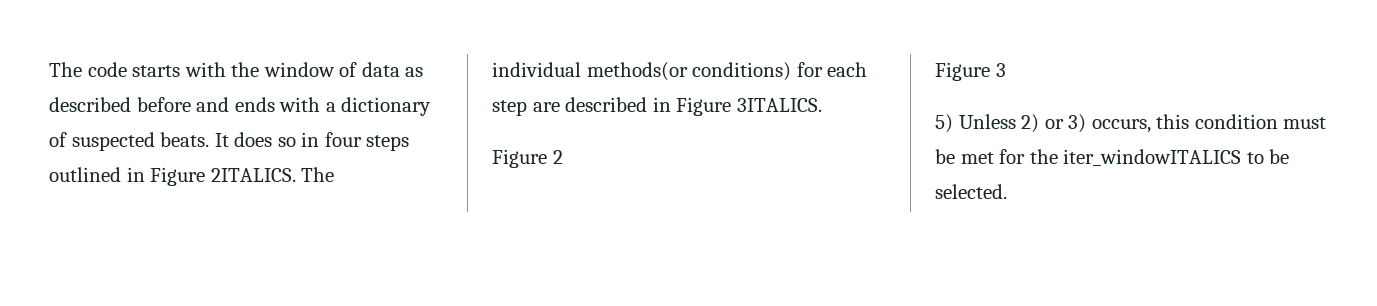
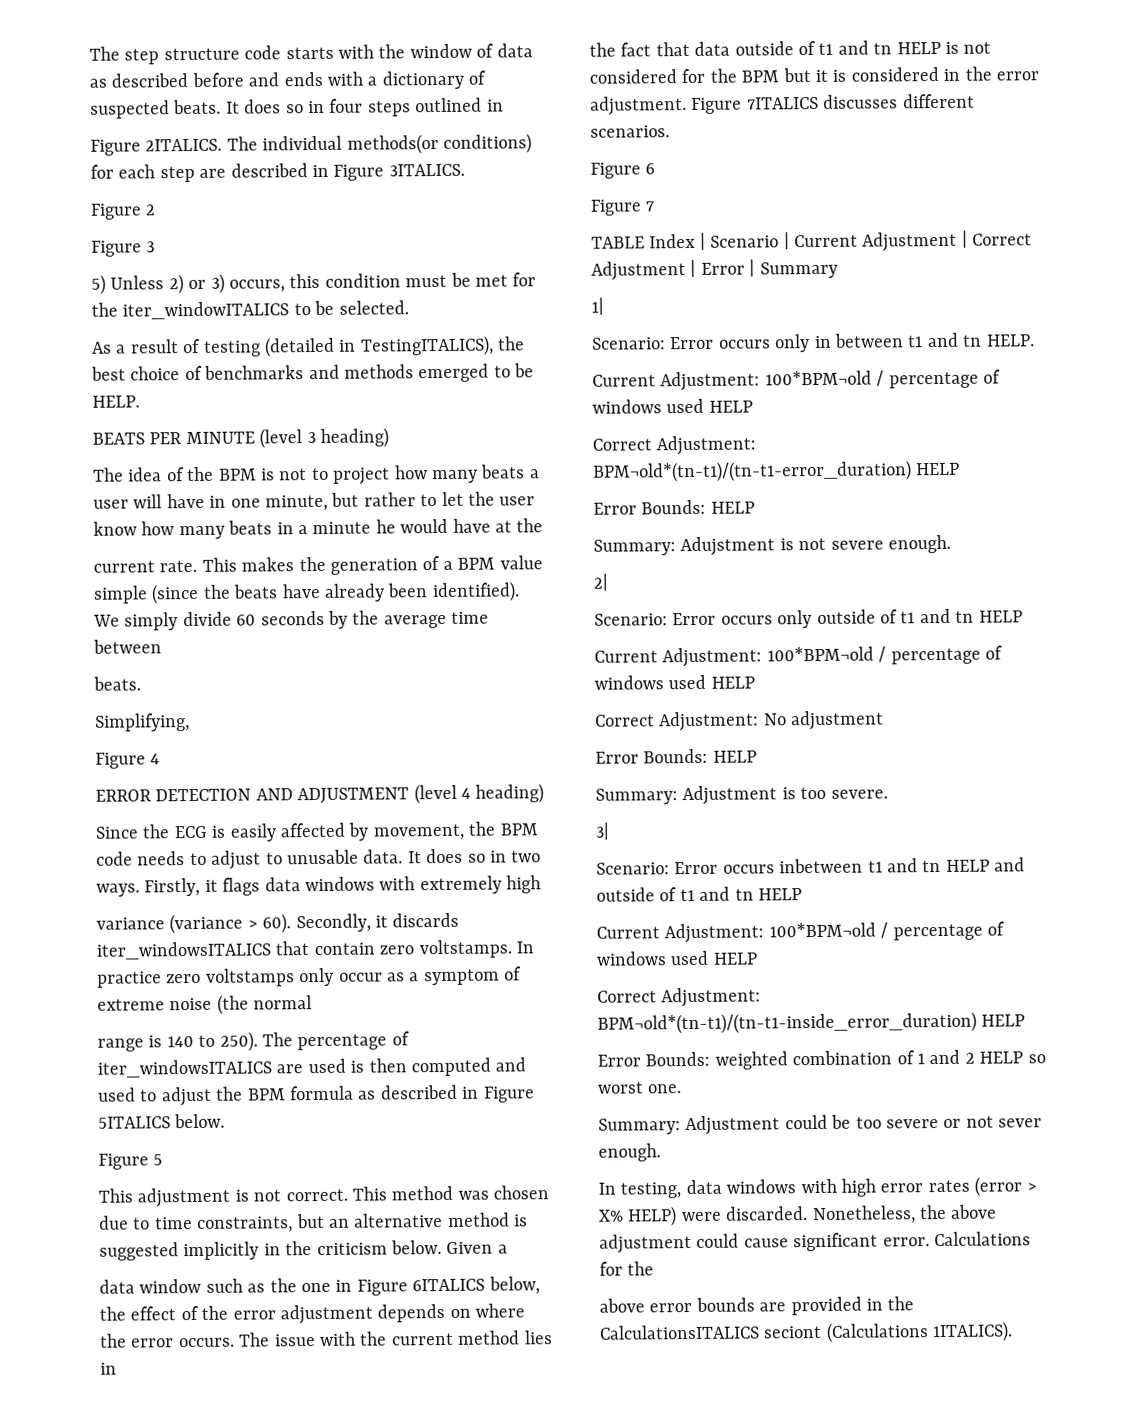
[49,62,82,77] The -> [89,46,240,65] The step structure
(145, 174) none -> (504, 105) //
(335, 174) // -> (258, 143) none
(1007, 191) none -> [92,335,526,358] [91,363,535,383] [92,395,140,408] [92,427,389,449] [93,464,540,485] [93,491,536,512] [93,518,544,540] [93,555,543,575] [93,581,520,605] [93,610,490,631] [93,639,162,654] [93,676,141,691] [94,713,190,732] [95,752,161,769] [95,783,545,805] [95,821,538,842] [96,848,542,870] [96,875,542,897] [96,912,460,935] [96,939,534,960] [97,966,523,988] [97,994,313,1015] [97,1031,410,1052] [97,1057,527,1078] [97,1084,535,1107] [98,1113,226,1129] [98,1153,164,1170] [98,1185,550,1208] [99,1212,529,1233] [99,1240,508,1261] [99,1276,540,1296] [99,1303,526,1325] [99,1330,553,1348] [100,1362,117,1375] [589,40,992,57] [589,66,1039,84] [590,93,975,116] [590,125,670,138] [590,162,656,179] [590,199,655,216] [591,230,1033,252] [591,259,838,281] [591,297,604,315] [591,332,1035,353] [592,369,1001,392] [592,398,753,414] [592,435,757,456] [592,460,961,483] [593,499,755,515] [593,534,951,557] [593,573,609,591] [594,608,1023,629] [594,645,1003,668] [594,674,755,690] [595,710,885,732] [595,748,757,764] [595,785,888,806] [595,822,610,840] [596,857,1026,875] [596,886,802,902] [596,921,1005,944] [596,950,758,966] [597,987,762,1008] [597,1011,1026,1035] [597,1049,1046,1070] [597,1081,683,1094] [598,1114,1043,1136] [598,1143,661,1162] [598,1176,1037,1199] [598,1204,998,1227] [599,1231,1031,1254] [599,1261,655,1276] [599,1296,915,1316] [599,1321,1014,1343] // As a result of testing (detailed in TestingITALICS), the best choice of benchmarks and methods emerged to be HELP. // BEATS PER MINUTE (level 3 heading) // The idea of the BPM is not to project how many beats a user will have in one minute, but rather to let the user know how many beats in a minute he would have at the // current rate. This makes the generation of a BPM value simple (since the beats have already been identified). We simply divide 60 seconds by the average time between // beats. // Simplifying, // Figure 4 // ERROR DETECTION AND ADJUSTMENT (level 4 heading) // Since the ECG is easily affected by movement, the BPM code needs to adjust to unusable data. It does so in two ways. Firstly, it flags data windows with extremely high // variance (variance > 60). Secondly, it discards iter_windowsITALICS that contain zero voltstamps. In practice zero voltstamps only occur as a symptom of extreme noise (the normal // range is 140 to 250). The percentage of iter_windowsITALICS are used is then computed and used to adjust the BPM formula as described in Figure 5ITALICS below. // Figure 5 // This adjustment is not correct. This method was chosen due to time constraints, but an alternative method is suggested implicitly in the criticism below. Given a // data window such as the one in Figure 6ITALICS below, the effect of the error adjustment depends on where the error occurs. The issue with the current method lies in // the fact that data outside of t1 and tn HELP is not considered for the BPM but it is considered in the error adjustment. Figure 7ITALICS discusses different scenarios. // Figure 6 // Figure 7 // TABLE Index | Scenario | Current Adjustment | Correct Adjustment | Error | Summary // 1| // Scenario: Error occurs only in between t1 and tn HELP. // Current Adjustment: 100*BPM¬old / percentage of windows used HELP // Correct Adjustment: BPM¬old*(tn-t1)/(tn-t1-error_duration) HELP // Error Bounds: HELP // Summary: Adujstment is not severe enough. // 2| // Scenario: Error occurs only outside of t1 and tn HELP // Current Adjustment: 100*BPM¬old / percentage of windows used HELP // Correct Adjustment: No adjustment // Error Bounds: HELP // Summary: Adjustment is too severe. // 3| // Scenario: Error occurs inbetween t1 and tn HELP and outside of t1 and tn HELP // Current Adjustment: 100*BPM¬old / percentage of windows used HELP // Correct Adjustment: BPM¬old*(tn-t1)/(tn-t1-inside_error_duration) HELP // Error Bounds: weighted combination of 1 and 2 HELP so worst one. // Summary: Adjustment could be too severe or not sever enough. // In testing, data windows with high error rates (error > X% HELP) were discarded. Nonetheless, the above adjustment could cause significant error. Calculations for the // above error bounds are provided in the CalculationsITALICS seciont (Calculations 1ITALICS).

